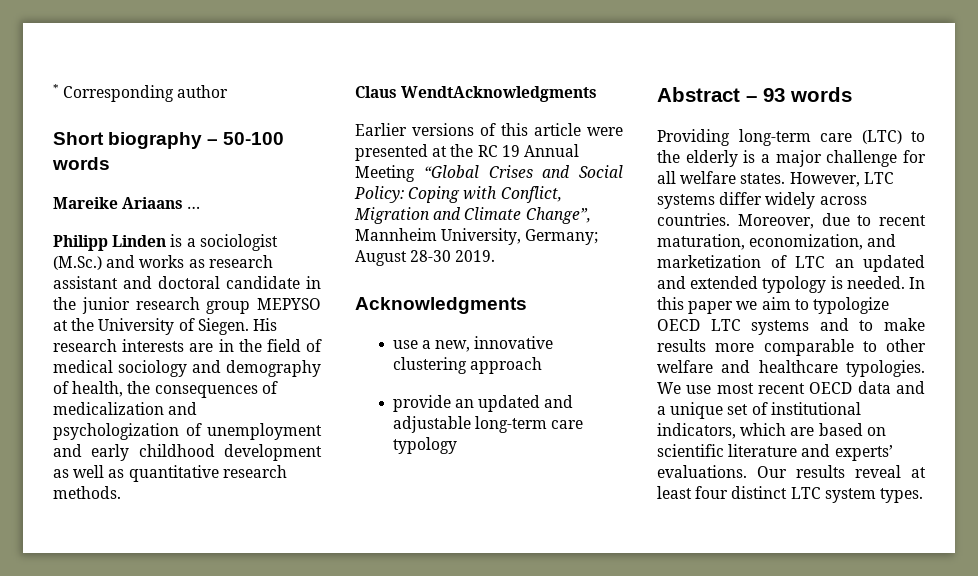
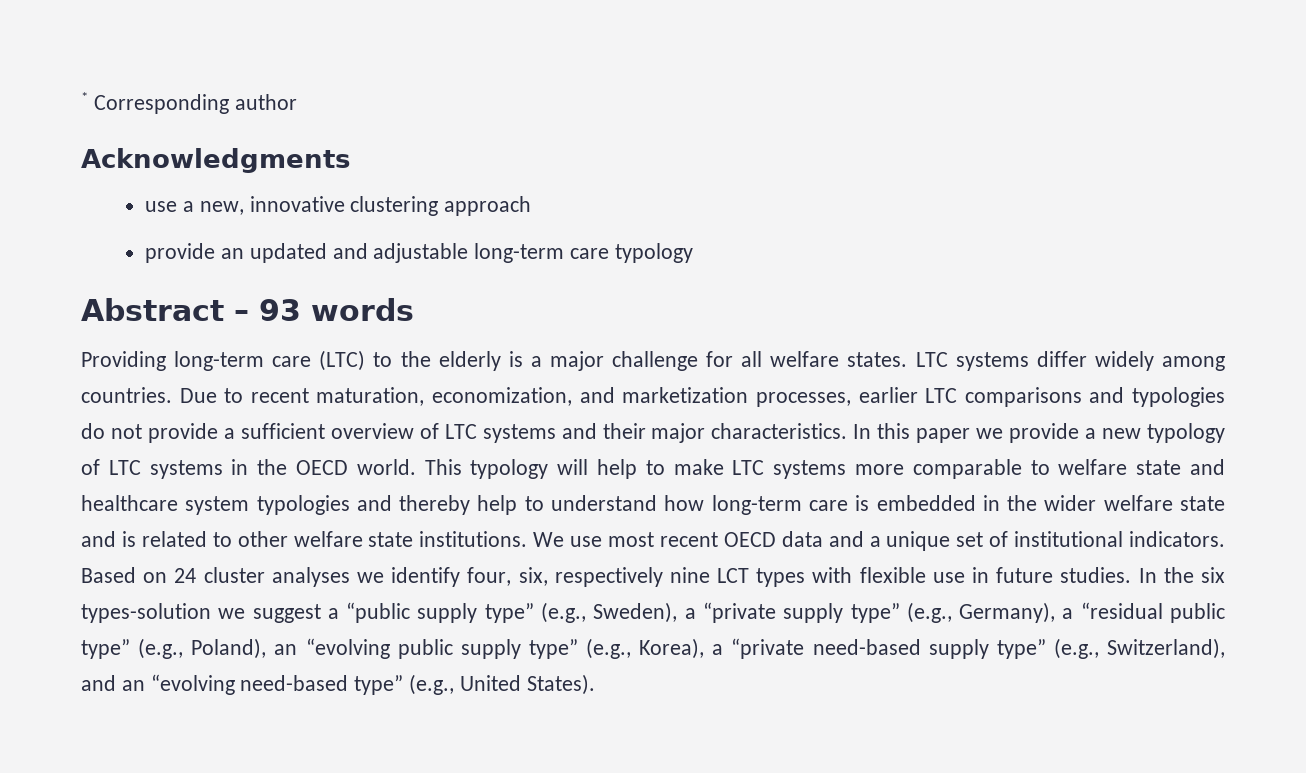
[53,132,285,149] [52,157,110,170] [53,197,201,209] [53,234,278,251] [53,255,273,270] [53,276,321,289] [53,297,321,314] [53,318,277,335] [53,339,322,352] [53,360,321,377] [53,381,278,398] [53,402,198,415] [53,423,322,440] [53,444,322,461] [53,465,287,482] [53,486,121,499] [355,86,598,102] [355,123,623,136] [355,144,579,161] [355,165,623,182] [354,186,562,203] [354,207,591,224] [355,228,599,245] [355,250,496,266] // Short biography – 50-100 words // Mareike Ariaans … // Philipp Linden is a sociologist (M.Sc.) and works as research assistant and doctoral candidate in the junior research group MEPYSO at the University of Siegen. His research interests are in the field of medical sociology and demography of health, the consequences of medicalization and psychologization of unemployment and early childhood development as well as quantitative research methods. // Claus WendtAcknowledgments // Earlier versions of this article were presented at the RC 19 Annual Meeting “Global Crises and Social Policy: Coping with Conflict, Migration and Climate Change”, Mannheim University, Germany; August 28-30 2019. -> (297, 102) none
[789,172,860,187] However, -> (908, 359) none
[819,196,867,205] [657,213,850,229] across countries. Moreover, due -> [1161,356,1225,371] [81,387,217,403] among countries. Due
[770,255,925,272] [657,276,925,293] [657,297,889,314] [657,318,925,335] [657,339,926,356] [657,360,925,377] of LTC an updated and extended typology is needed. In this paper we aim to typologize OECD LTC systems and to make results more comparable to other welfare and healthcare typologies. -> [755,387,1225,407] [81,423,1226,443] [81,459,1225,479] [81,495,1225,515] [81,531,528,547] processes, earlier LTC comparisons and typologies do not provide a sufficient overview of LTC systems and their major characteristics. In this paper we provide a new typology of LTC systems in the OECD world. This typology will help to make LTC systems more comparable to welfare state and healthcare system typologies and thereby help to understand how long-term care is embedded in the wider welfare state and is related to other welfare state institutions.
[657,423,886,439] [657,444,893,461] [657,465,926,478] [657,486,923,503] indicators, which are based on scientific literature and experts’ evaluations. Our results reveal at least four distinct LTC system types. -> [1128,531,1225,547] [81,567,1225,587] [81,602,1225,623] [81,638,1225,659] [81,674,595,695] indicators. Based on 24 cluster analyses we identify four, six, respectively nine LCT types with flexible use in future studies. In the six types-solution we suggest a “public supply type” (e.g., Sweden), a “private supply type” (e.g., Germany), a “residual public type” (e.g., Poland), an “evolving public supply type” (e.g., Korea), a “private need-based supply type” (e.g., Switzerland), and an “evolving need-based type” (e.g., United States).

